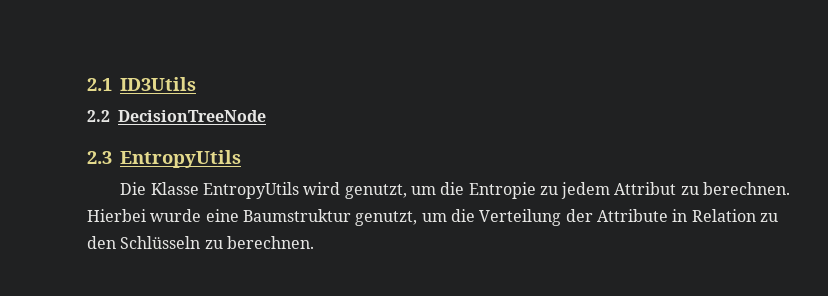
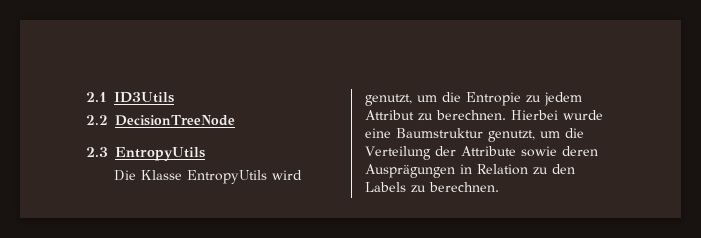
(668, 215) none -> [520,146,598,157] [365,164,455,178] sowie deren Ausprägungen
[120,236,201,249] Schlüsseln -> [365,182,406,192] Labels

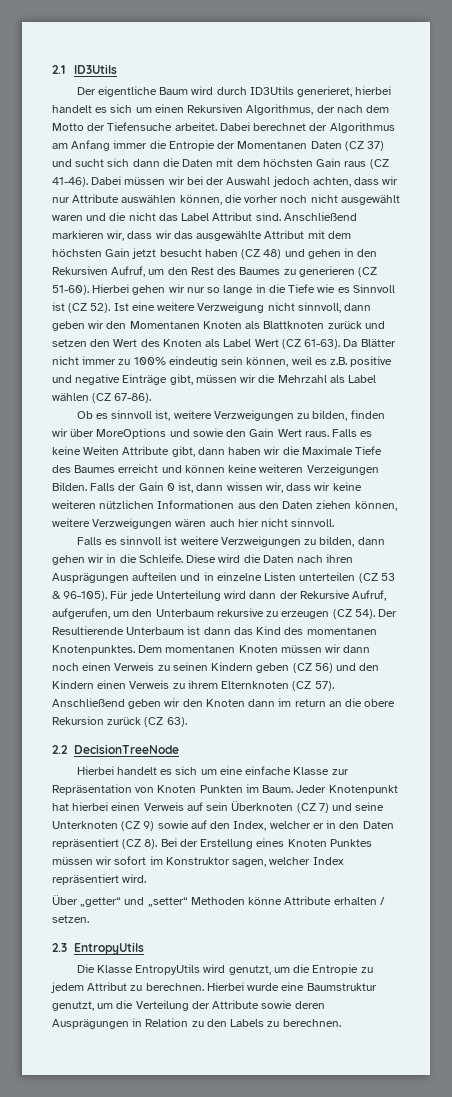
[86,115,235,126] 2.2 DecisionTreeNode -> [76,86,392,97] [52,104,390,115] [52,122,395,133] [52,140,385,151] [52,158,389,169] [52,176,399,187] [52,194,400,205] [52,212,357,221] [52,230,351,241] [52,248,378,259] [52,266,378,277] [52,284,395,295] [52,302,372,313] [52,320,385,331] [52,339,396,349] [52,356,393,367] [52,374,377,385] [52,393,152,403] [76,410,385,421] [52,428,373,439] [52,446,383,457] [52,464,379,475] [52,482,362,493] [52,500,397,511] [52,518,335,529] [76,536,385,547] [52,554,354,565] [52,572,395,583] [52,590,387,601] [52,608,398,619] [52,626,377,635] [52,644,371,655] [52,662,380,673] [52,680,334,691] [52,698,396,709] [52,716,187,727] [52,744,179,754] [76,766,349,775] [52,784,398,795] [52,801,385,813] [52,820,394,831] [52,838,372,849] [52,856,344,867] [52,874,147,885] [52,895,385,907] [52,915,89,923] Der eigentliche Baum wird durch ID3Utils generieret, hierbei handelt es sich um einen Rekursiven Algorithmus, der nach dem Motto der Tiefensuche arbeitet. Dabei berechnet der Algorithmus am Anfang immer die Entropie der Momentanen Daten (CZ 37) und sucht sich dann die Daten mit dem höchsten Gain raus (CZ 41-46). Dabei müssen wir bei der Auswahl jedoch achten, dass wir nur Attribute auswählen können, die vorher noch nicht ausgewählt waren und die nicht das Label Attribut sind. Anschließend markieren wir, dass wir das ausgewählte Attribut mit dem höchsten Gain jetzt besucht haben (CZ 48) und gehen in den Rekursiven Aufruf, um den Rest des Baumes zu generieren (CZ 51-60). Hierbei gehen wir nur so lange in die Tiefe wie es Sinnvoll ist (CZ 52). Ist eine weitere Verzweigung nicht sinnvoll, dann geben wir den Momentanen Knoten als Blattknoten zurück und setzen den Wert des Knoten als Label Wert (CZ 61-63). Da Blätter nicht immer zu 100% eindeutig sein können, weil es z.B. positive und negative Einträge gibt, müssen wir die Mehrzahl als Label wählen (CZ 67-86). // Ob es sinnvoll ist, weitere Verzweigungen zu bilden, finden wir über MoreOptions und sowie den Gain Wert raus. Falls es keine Weiten Attribute gibt, dann haben wir die Maximale Tiefe des Baumes erreicht und können keine weiteren Verzeigungen Bilden. Falls der Gain 0 ist, dann wissen wir, dass wir keine weiteren nützlichen Informationen aus den Daten ziehen können, weitere Verzweigungen wären auch hier nicht sinnvoll. // Falls es sinnvoll ist weitere Verzweigungen zu bilden, dann gehen wir in die Schleife. Diese wird die Daten nach ihren Ausprägungen aufteilen und in einzelne Listen unterteilen (CZ 53 & 96-105). Für jede Unterteilung wird dann der Rekursive Aufruf, aufgerufen, um den Unterbaum rekursive zu erzeugen (CZ 54). Der Resultierende Unterbaum ist dann das Kind des momentanen Knotenpunktes. Dem momentanen Knoten müssen wir dann noch einen Verweis zu seinen Kindern geben (CZ 56) und den Kindern einen Verweis zu ihrem Elternknoten (CZ 57). Anschließend geben wir den Knoten dann im return an die obere Rekursion zurück (CZ 63). // 2.2 DecisionTreeNode // Hierbei handelt es sich um eine einfache Klasse zur Repräsentation von Knoten Punkten im Baum. Jeder Knotenpunkt hat hierbei einen Verweis auf sein Überknoten (CZ 7) und seine Unterknoten (CZ 9) sowie auf den Index, welcher er in den Daten repräsentiert (CZ 8). Bei der Erstellung eines Knoten Punktes müssen wir sofort im Konstruktor sagen, welcher Index repräsentiert wird. // Über „getter“ und „setter“ Methoden könne Attribute erhalten / setzen.

